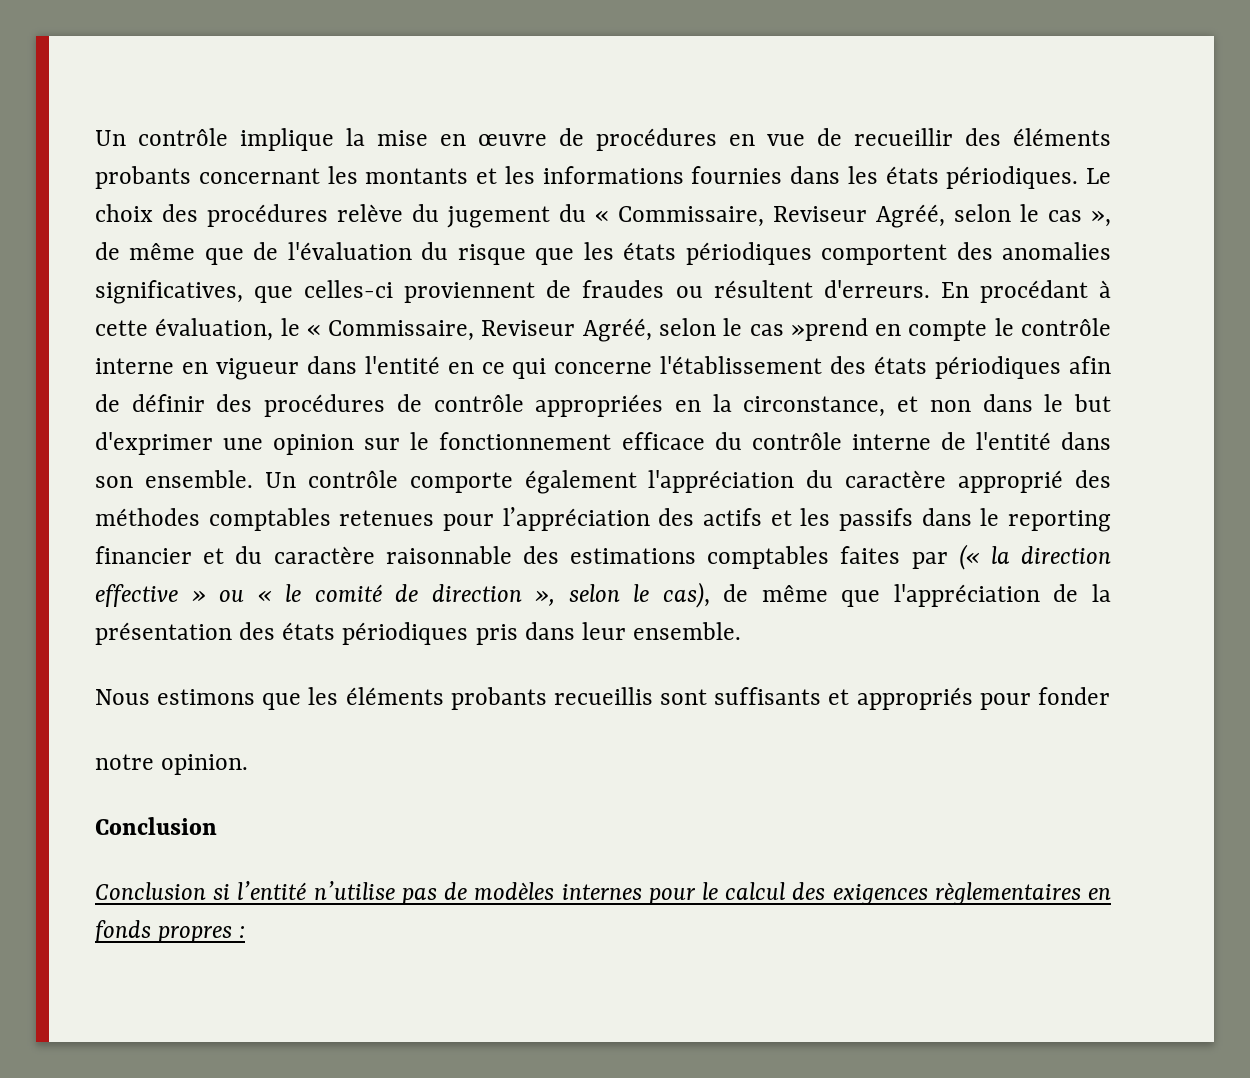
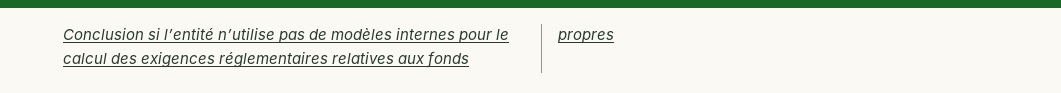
[95,128,1111,151] [95,166,1111,189] [95,204,1111,228] [95,242,1111,265] [95,280,1111,304] [95,318,1112,342] [95,356,1111,380] [95,394,1111,417] [95,432,1112,455] [95,470,1111,494] [95,507,1111,532] [95,544,1111,570] [95,582,1111,608] [95,622,742,645] [95,687,1110,710] [95,754,249,775] [95,817,217,835] Un contrôle implique la mise en œuvre de procédures en vue de recueillir des éléments probants concernant les montants et les informations fournies dans les états périodiques. Le choix des procédures relève du jugement du « Commissaire, Reviseur Agréé, selon le cas », de même que de l'évaluation du risque que les états périodiques comportent des anomalies significatives, que celles-ci proviennent de fraudes ou résultent d'erreurs. En procédant à cette évaluation, le « Commissaire, Reviseur Agréé, selon le cas »prend en compte le contrôle interne en vigueur dans l'entité en ce qui concerne l'établissement des états périodiques afin de définir des procédures de contrôle appropriées en la circonstance, et non dans le but d'exprimer une opinion sur le fonctionnement efficace du contrôle interne de l'entité dans son ensemble. Un contrôle comporte également l'appréciation du caractère approprié des méthodes comptables retenues pour l’appréciation des actifs et les passifs dans le reporting financier et du caractère raisonnable des estimations comptables faites par (« la direction effective » ou « le comité de direction », selon le cas), de même que l'appréciation de la présentation des états périodiques pris dans leur ensemble. // Nous estimons que les éléments probants recueillis sont suffisants et appropriés pour fonder // notre opinion. // Conclusion // -> (63, 33) none
[934,882,1111,905] règlementaires en -> [219,51,426,68] réglementaires relatives aux
[239,926,246,938] : -> (614, 37) none

